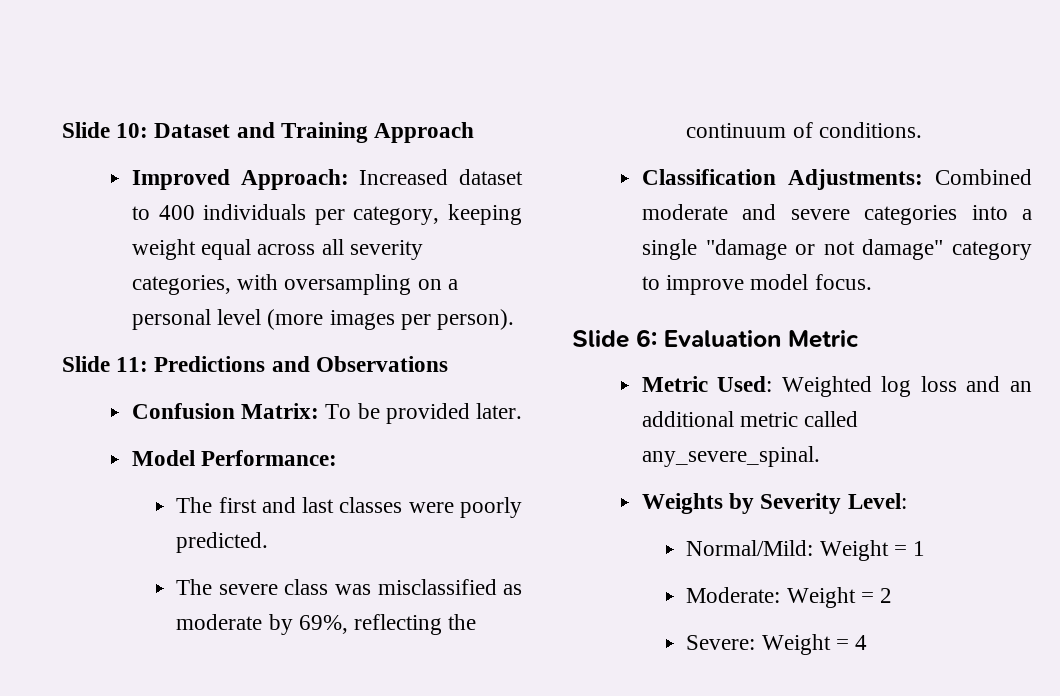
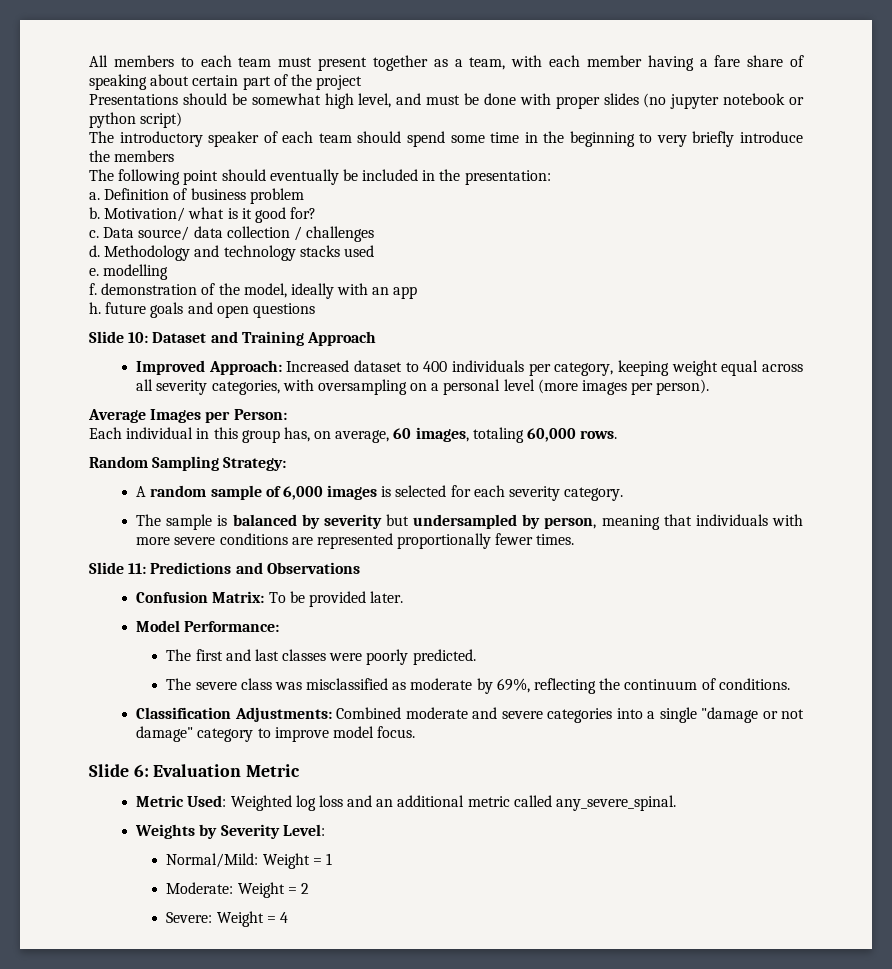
(62, 130) none -> [89,55,805,71] [89,74,363,90] [89,93,804,109] [89,112,183,128] [89,131,803,147] [89,150,175,162] [89,169,551,185] [89,188,304,204] [89,207,317,223] [89,226,375,242] [89,245,374,261] [89,264,169,280] [89,283,418,299] [89,302,315,318] All members to each team must present together as a team, with each member having a fare share of speaking about certain part of the project // Presentations should be somewhat high level, and must be done with proper slides (no jupyter notebook or python script) // The introductory speaker of each team should spend some time in the beginning to very briefly introduce the members // The following point should eventually be included in the presentation: // a. Definition of business problem // b. Motivation/ what is it good for? // c. Data source/ data collection / challenges // d. Methodology and technology stacks used // e. modelling // f. demonstration of the model, ideally with an app // h. future goals and open questions //
(514, 319) none -> [88,409,287,423] [89,427,618,443] [89,456,287,471] [136,485,624,501] [136,514,804,530] [136,533,575,549] // Average Images per Person: // Each individual in this group has, on average, 60 images, totaling 60,000 rows. // Random Sampling Strategy: // A random sample of 6,000 images is selected for each severity category. // The sample is balanced by severity but undersampled by person, meaning that individuals with more severe conditions are represented proportionally fewer times.

